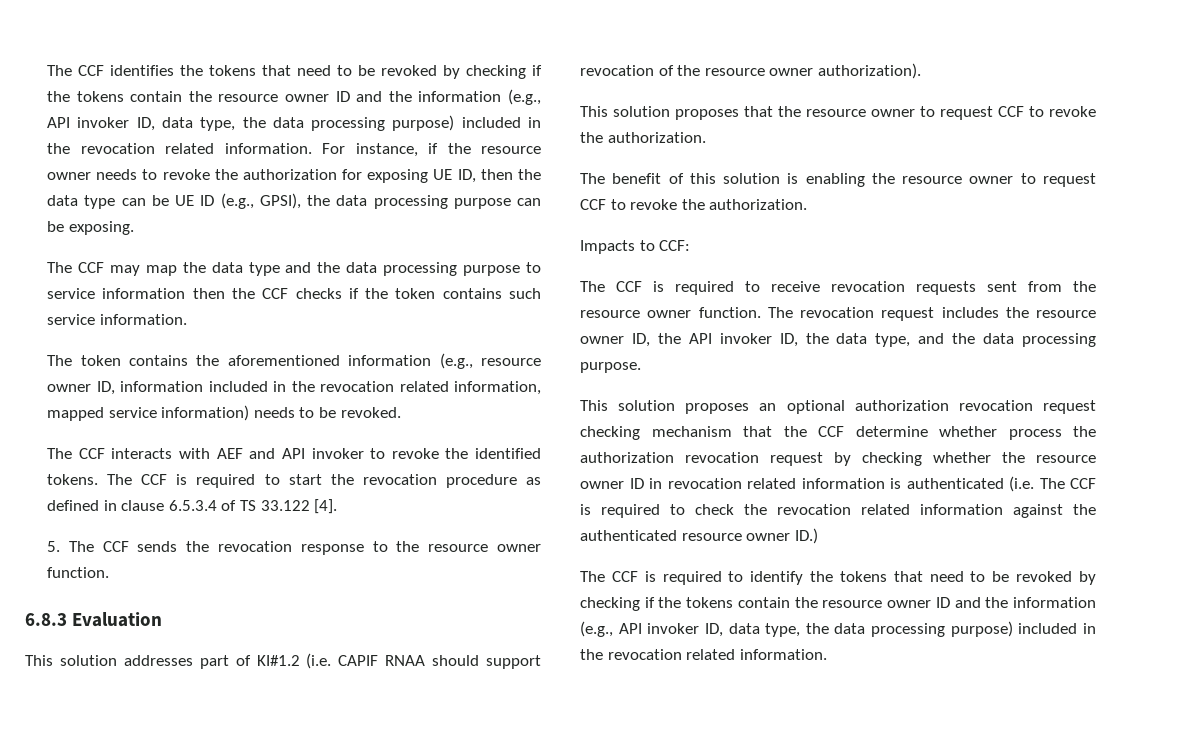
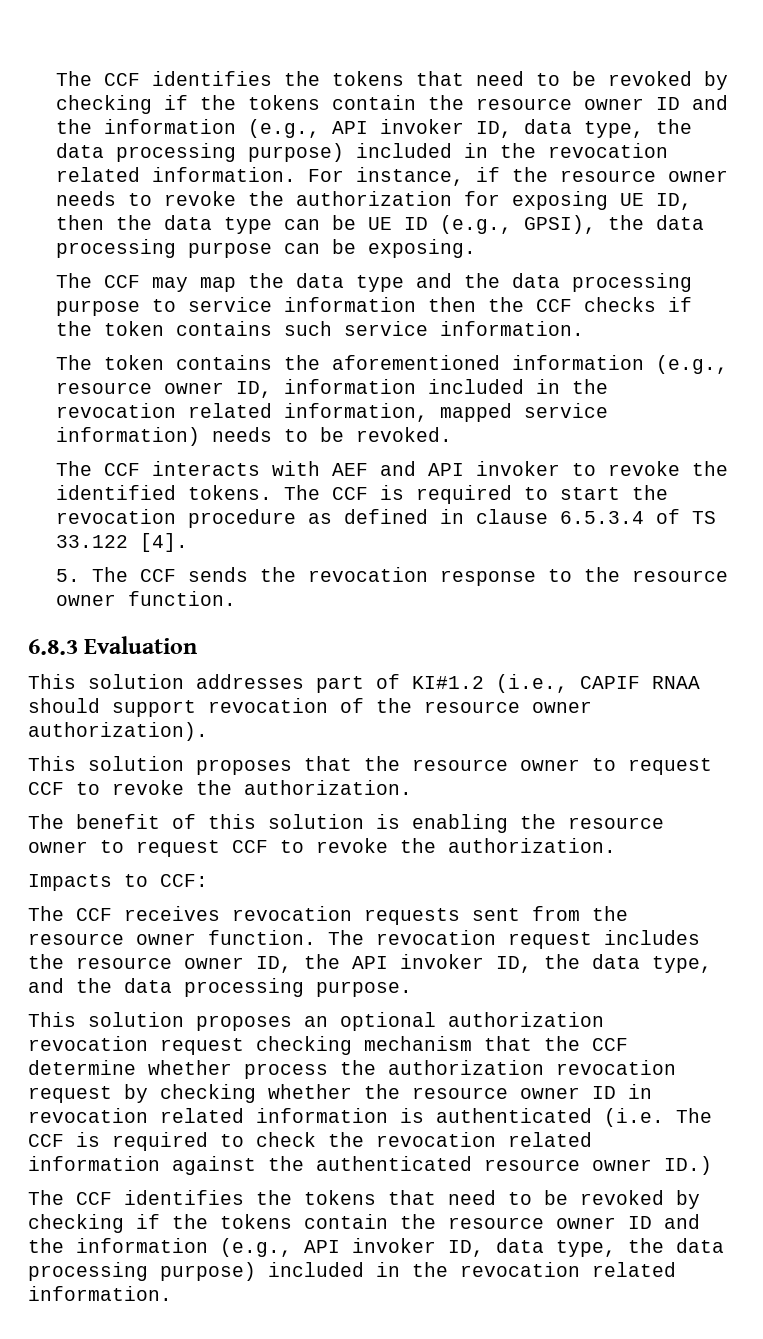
[306,653,332,669] (i.e. -> [496,674,568,693] (i.e.,
[653,281,820,295] is required to receive -> [124,906,220,921] receives
[644,571,804,585] is required to identify -> [124,1190,244,1205] identifies

